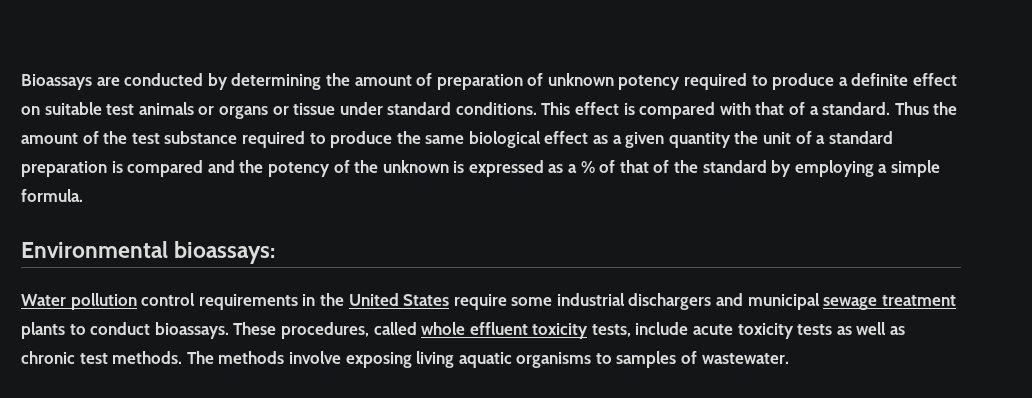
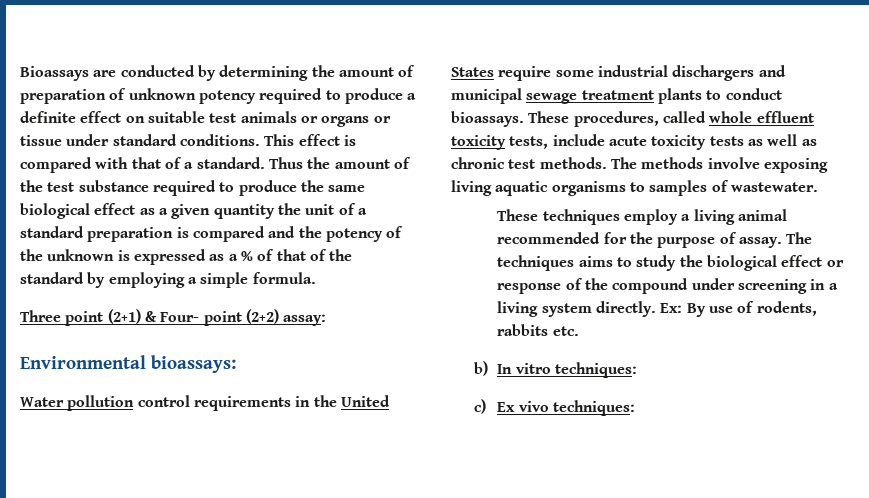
(83, 195) none -> [20,309,327,326] // Three point (2+1) & Four- point (2+2) assay:
(789, 358) none -> [497,209,787,225] [497,232,813,248] [497,255,844,271] [497,278,838,294] [497,301,817,317] [497,324,579,336] [474,361,637,378] [474,399,635,416] // These techniques employ a living animal recommended for the purpose of assay. The techniques aims to study the biological effect or response of the compound under screening in a living system directly. Ex: By use of rodents, rabbits etc. // b) In vitro techniques: // c) Ex vivo techniques:

